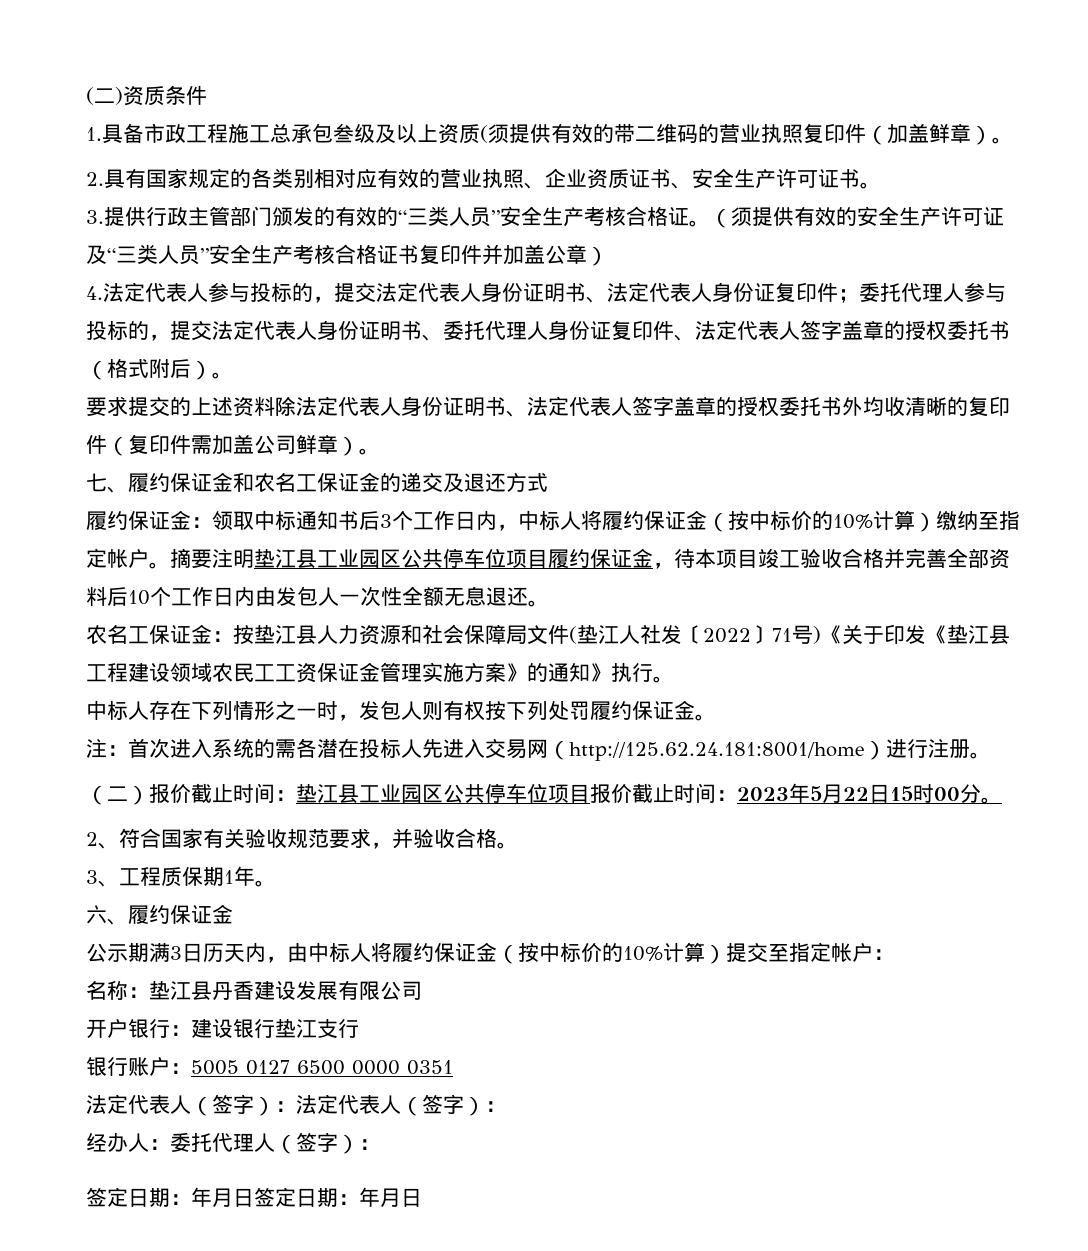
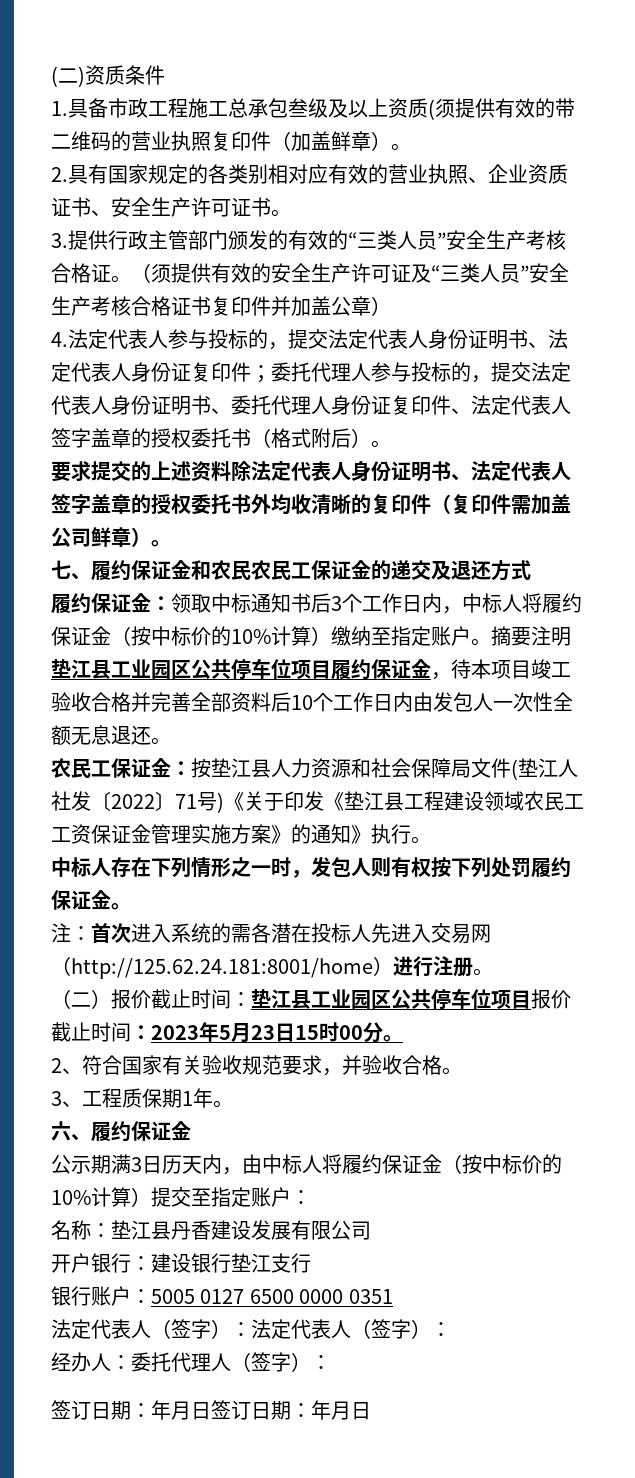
[275,473,296,492] 名 -> [231,560,291,580] 民农民
[107,549,128,568] 帐 -> [431,626,451,646] 账
[107,625,128,644] 名 -> [71,759,91,778] 民
[843,787,869,801] 22 -> [251,1025,275,1040] 23
[831,943,852,962] 帐 -> [251,1187,271,1207] 账
[107,1187,128,1207] 定 -> [71,1400,91,1420] 订
[275,1187,296,1207] 定 -> [231,1400,251,1420] 订

